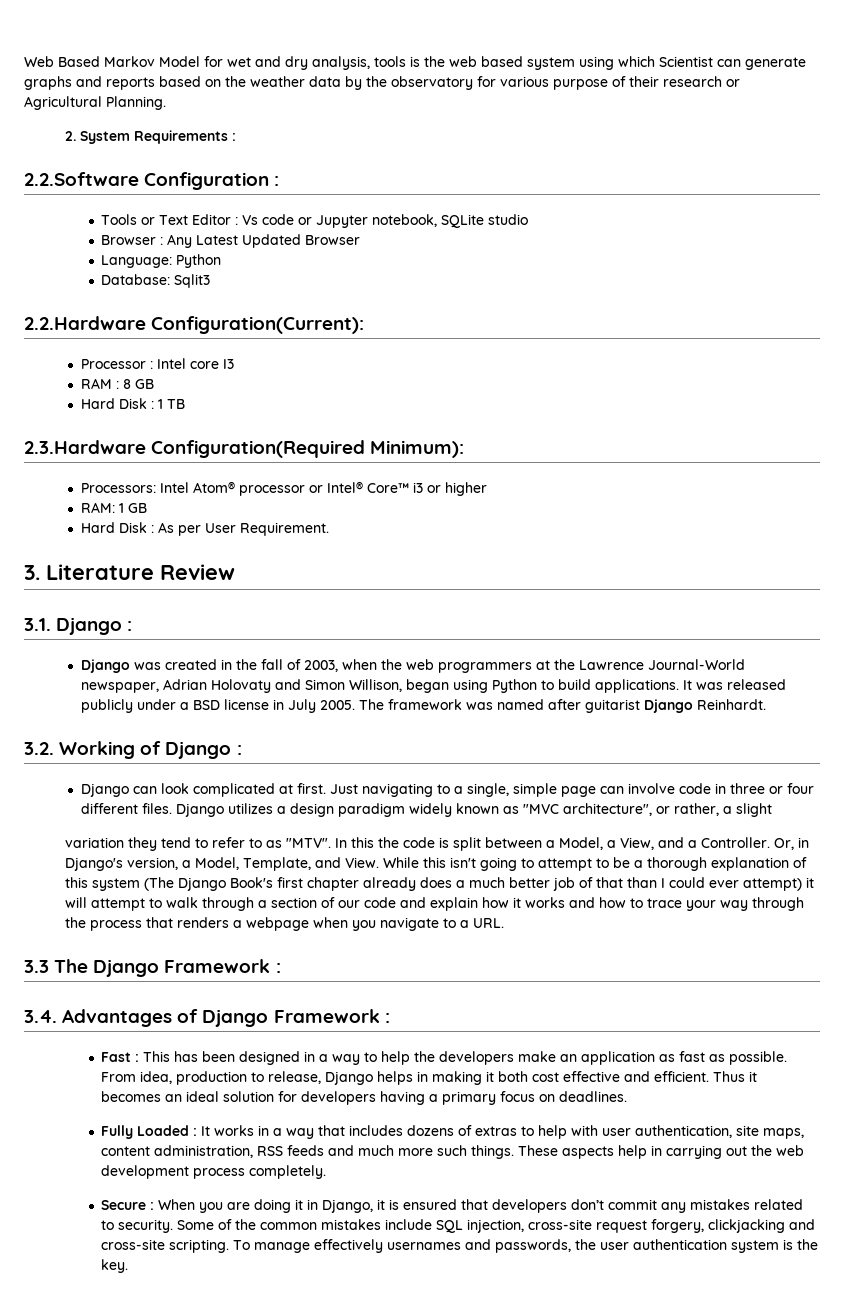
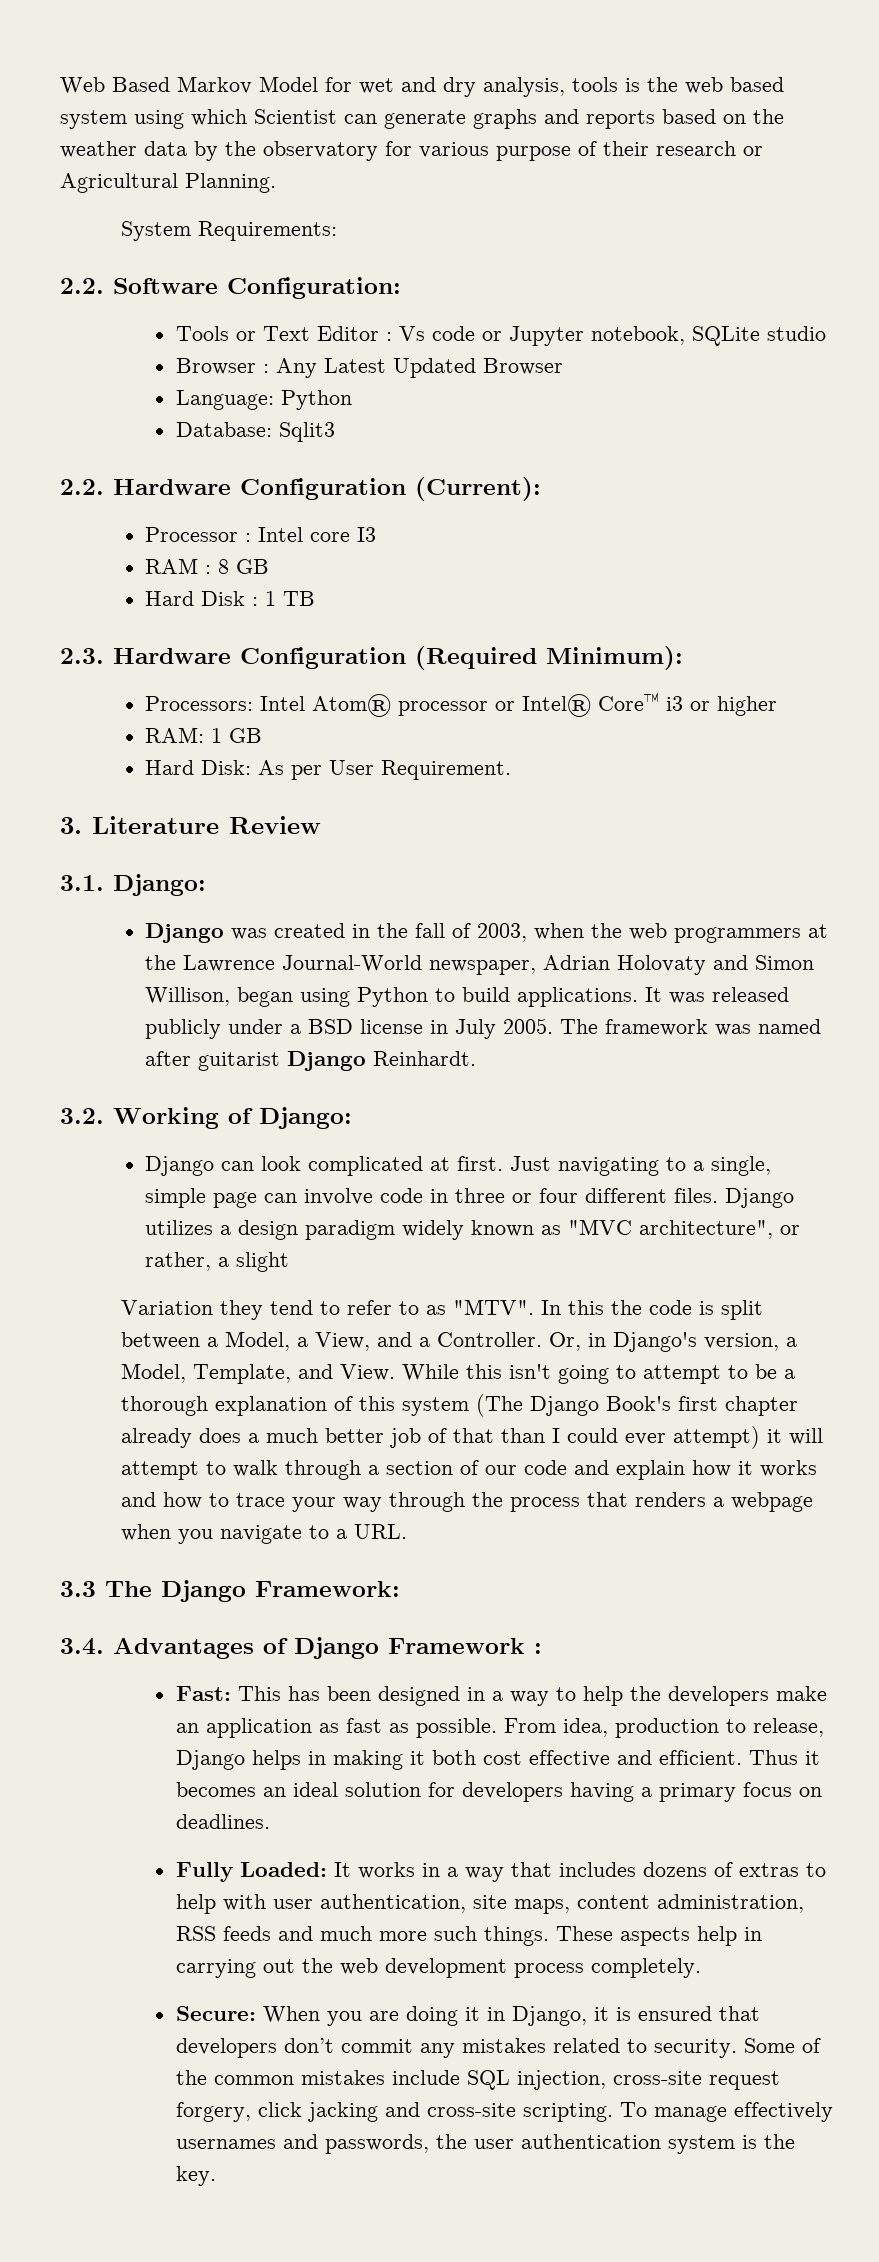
[65,130,237,144] [24,172,280,190] 2. System Requirements : // 2.2.Software Configuration : -> [121,221,338,241] [60,277,401,299] System Requirements: // 2.2. Software Configuration:
[24,316,365,334] 2.2.Hardware Configuration(Current): -> [60,477,541,501] 2.2. Hardware Configuration (Current):
[24,440,366,458] 2.3.Hardware Configuration(Required -> [60,646,537,670] 2.3. Hardware Configuration (Required
[118,522,154,533] Disk : -> [201,760,252,775] Disk:
[56,617,133,635] Django : -> [113,874,206,896] Django:
[165,741,242,759] Django : -> [259,1107,352,1129] Django:
[65,837,125,848] variation -> [121,1300,214,1315] Variation
[164,959,281,973] Framework : -> [255,1581,400,1597] Framework:
[101,1052,140,1062] Fast : -> [175,1686,231,1701] Fast:
[137,1125,198,1136] Loaded : -> [239,1862,327,1877] Loaded:
[101,1200,155,1210] Secure : -> [175,2006,256,2021] Secure:
[708,1219,786,1233] clickjacking -> [257,2102,378,2122] click jacking

